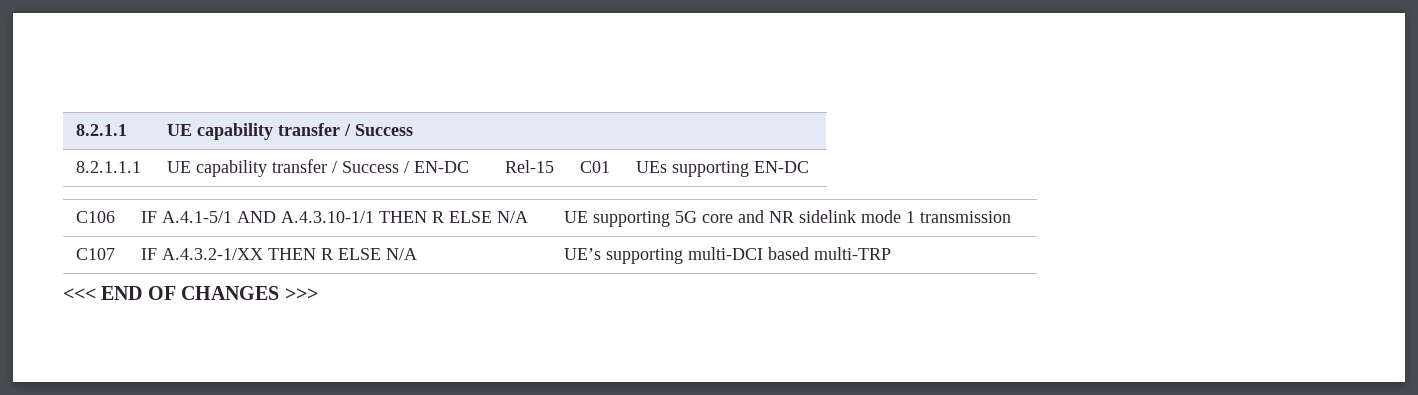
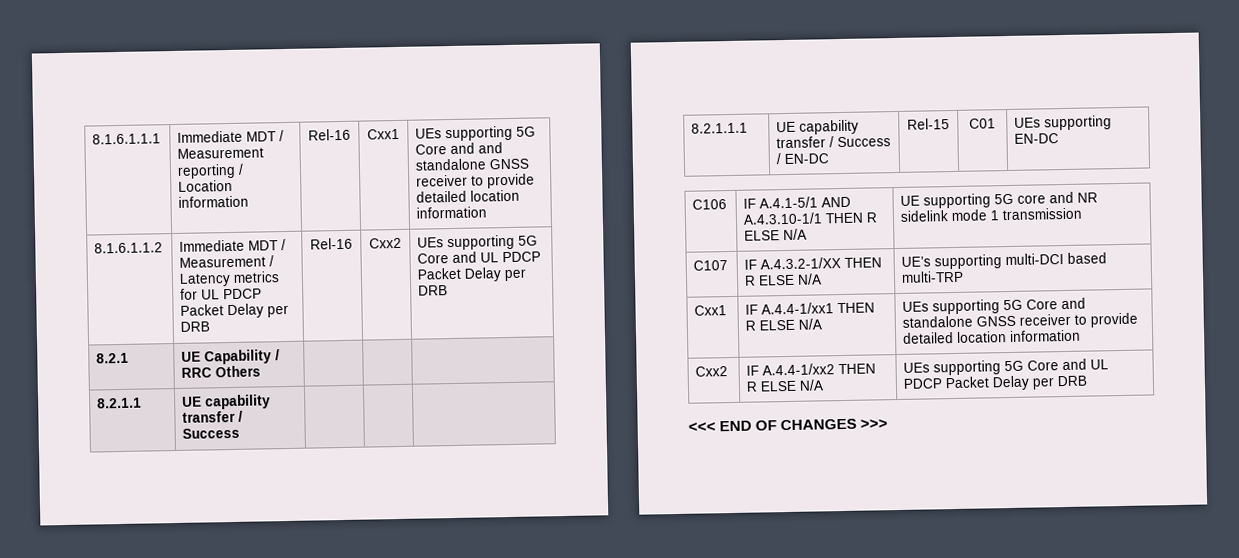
(75, 130) none -> [92,133,162,145] [177,130,285,143] [177,147,265,159] [177,163,245,179] [178,179,234,192] [178,195,250,208] [308,128,351,141] [367,128,400,140] [415,125,537,142] [415,142,504,155] [415,158,531,171] [416,173,536,189] [416,189,521,203] [416,206,488,219] [94,242,164,254] [179,238,287,252] [179,255,275,268] [179,271,281,287] [180,288,263,300] [180,303,290,319] [180,321,211,332] [310,237,353,250] [369,237,402,249] [417,234,539,251] [417,251,542,264] [417,267,528,282] [418,285,449,296] [96,352,130,364] [181,349,281,365] [181,365,262,378] 8.1.6.1.1.1 | Immediate MDT / Measurement reporting / Location information | Rel-16 | Cxx1 | UEs supporting 5G Core and and standalone GNSS receiver to provide detailed location information // 8.1.6.1.1.2 | Immediate MDT / Measurement / Latency metrics for UL PDCP Packet Delay per DRB | Rel-16 | Cxx2 | UEs supporting 5G Core and UL PDCP Packet Delay per DRB // 8.2.1 | UE Capability / RRC Others | | | //
(891, 253) none -> [694,305,728,316] [745,302,876,315] [745,318,823,331] [902,297,1087,315] [902,312,1139,328] [903,329,1082,344] [695,366,729,377] [746,363,877,376] [746,379,825,392] [903,358,1110,376] [903,375,1088,391] // Cxx1 | IF A.4.4-1/xx1 THEN R ELSE N/A | UEs supporting 5G Core and standalone GNSS receiver to provide detailed location information // Cxx2 | IF A.4.4-1/xx2 THEN R ELSE N/A | UEs supporting 5G Core and UL PDCP Packet Delay per DRB

